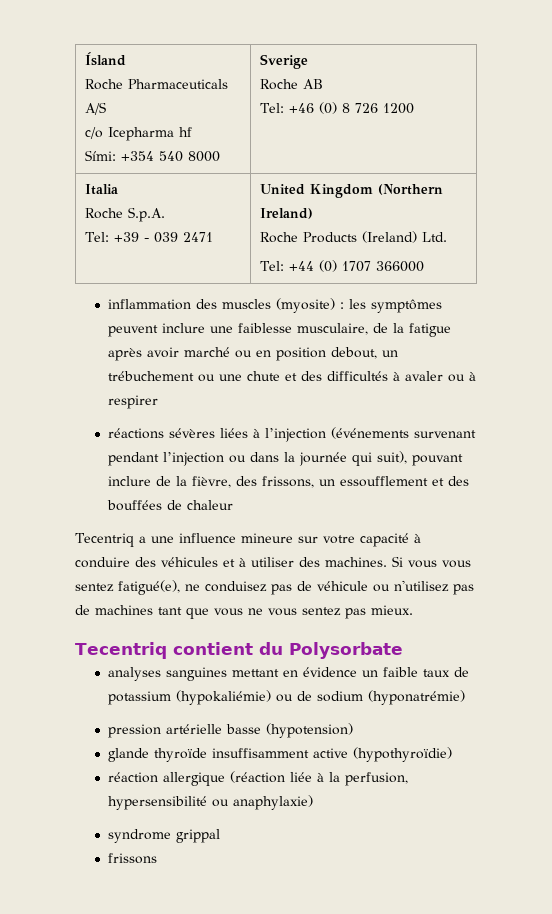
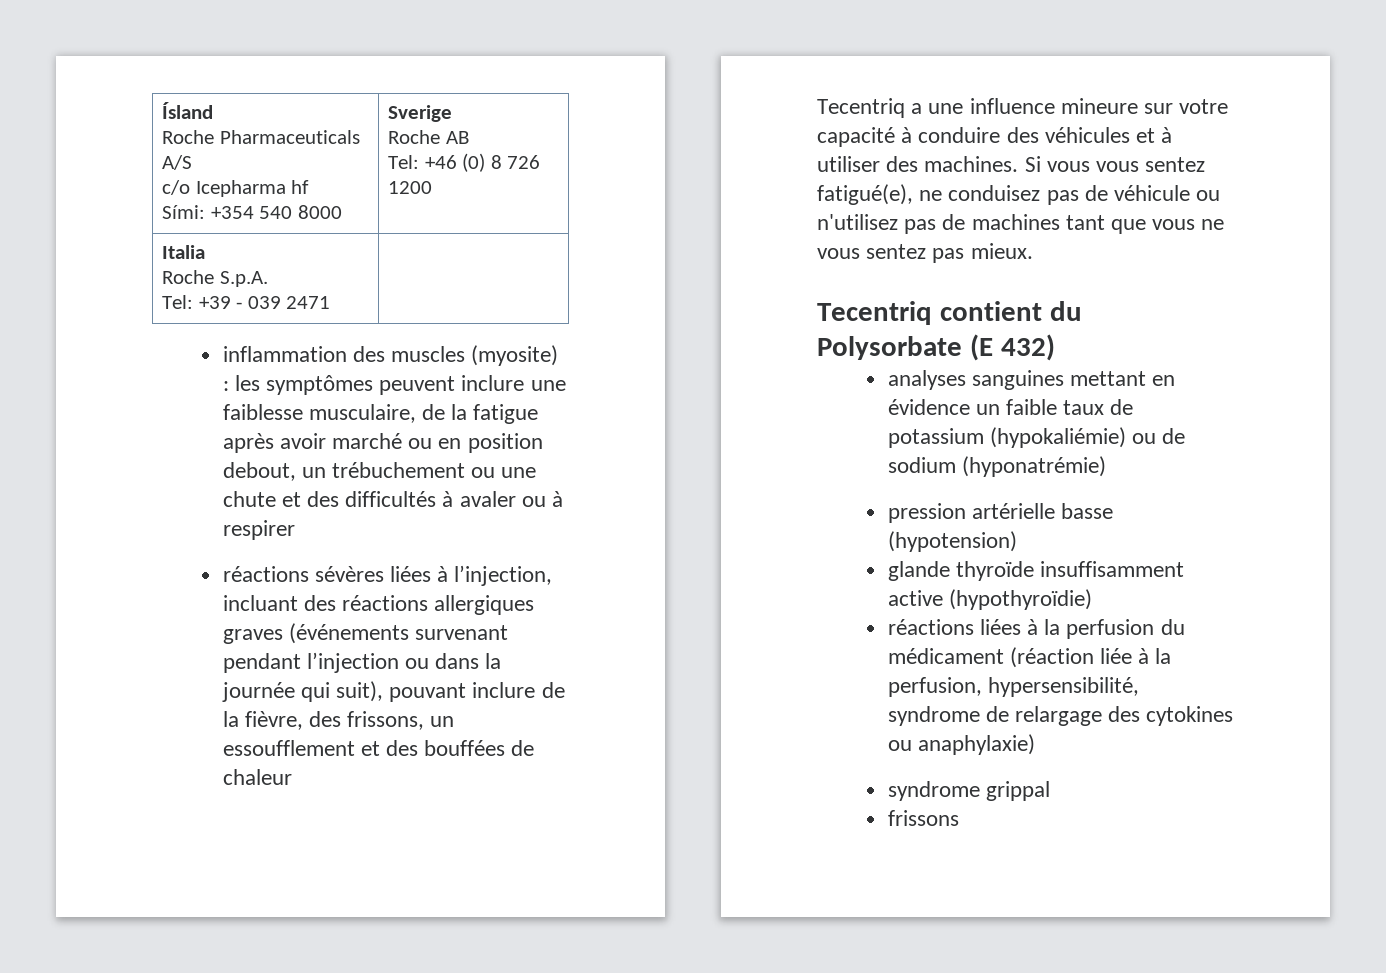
[260,184,444,198] [260,208,314,219] [260,231,448,243] [260,260,425,272] United Kingdom (Northern Ireland) // Roche Products (Ireland) Ltd. // Tel: +44 (0) 1707 366000 -> (331, 302) none
[264,428,326,442] l’injection -> [454,565,553,586] [222,595,535,615] [222,629,283,644] l’injection, incluant des réactions allergiques graves
(403, 650) none -> [969,334,1055,361] (E 432)
[107,772,225,786] réaction allergique -> [887,619,1185,639] [887,648,1004,664] réactions liées à la perfusion du médicament
[107,796,207,810] hypersensibilité -> [987,677,1139,697] [887,706,1234,726] hypersensibilité, syndrome de relargage des cytokines

